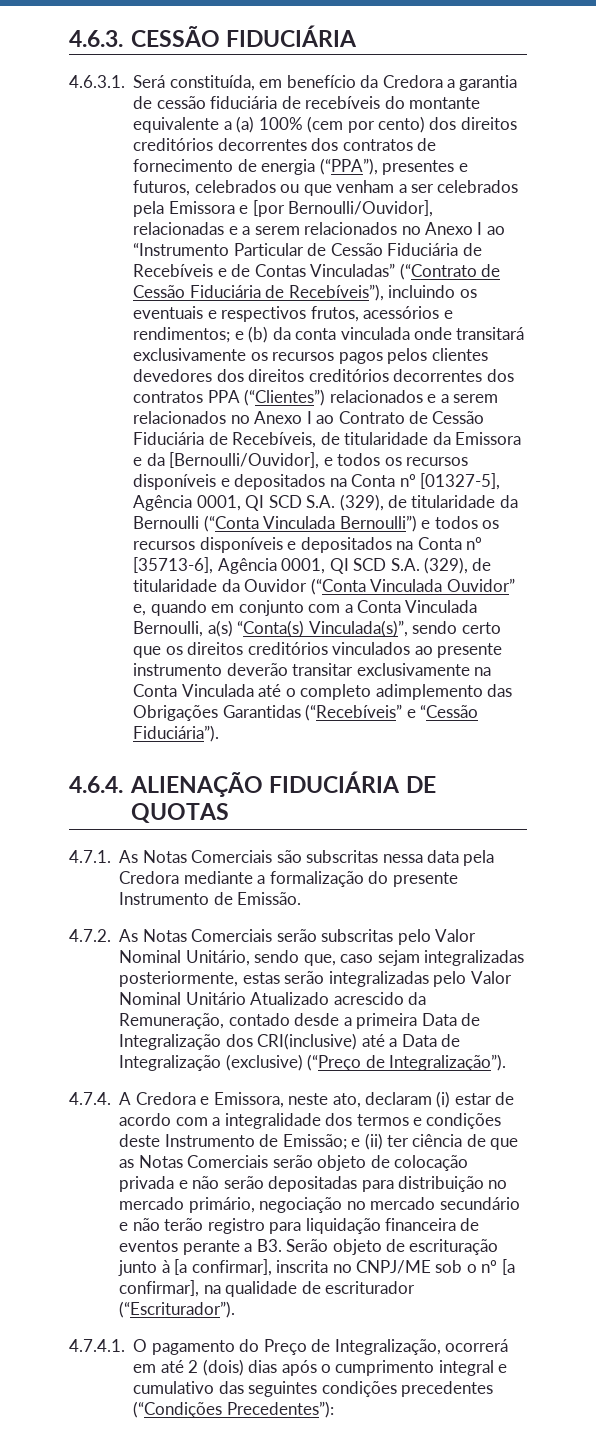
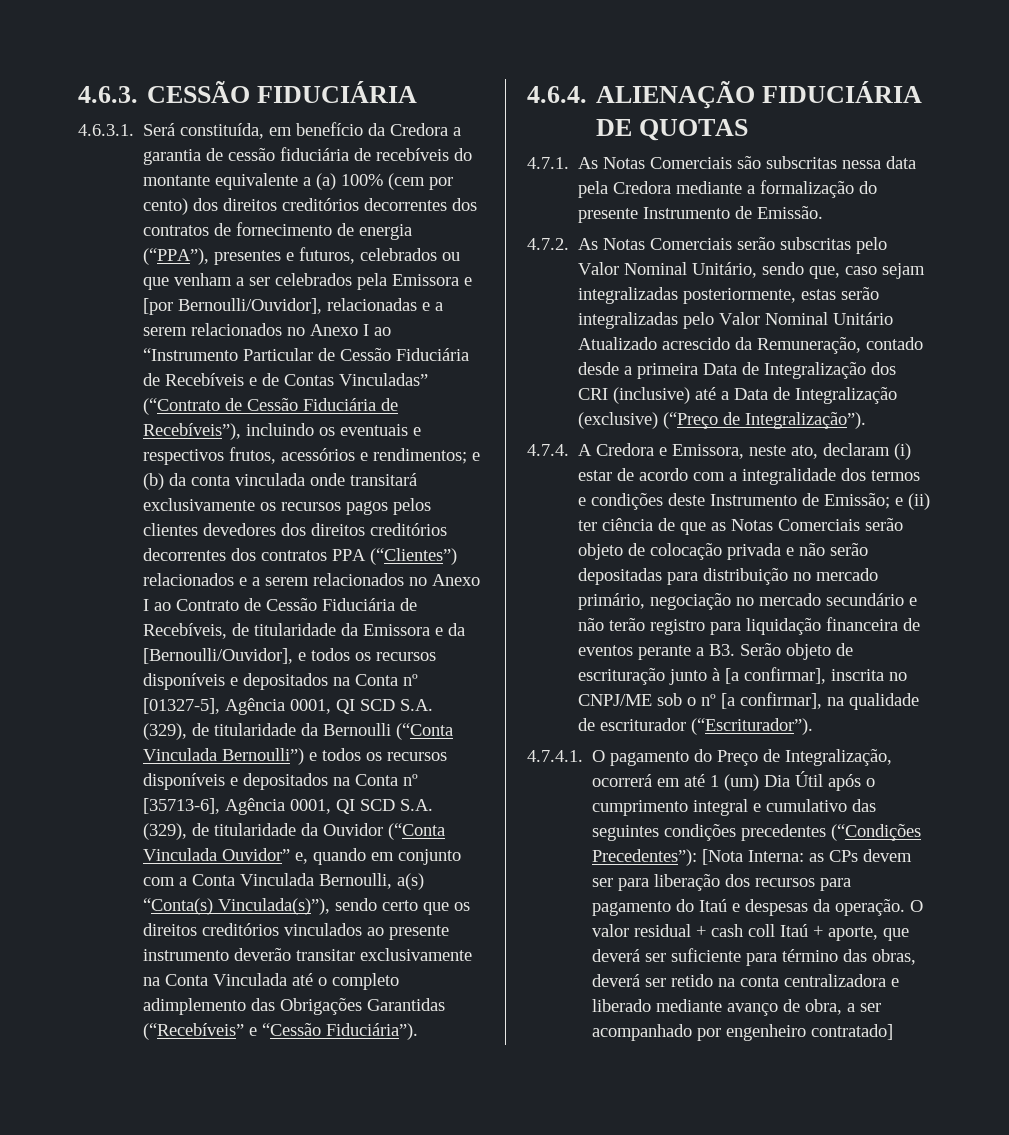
[308,620,408,637] Vinculada(s)”, -> [218,898,331,915] Vinculada(s)”),
[257,1033,358,1050] CRI(inclusive) -> [578,387,691,404] CRI (inclusive)
[188,1359,278,1376] 2 (dois) dias -> [710,771,824,791] 1 (um) Dia Útil
(334, 1409) none -> [702,849,913,865] [592,874,852,891] [592,899,924,916] [592,924,910,941] [592,948,917,966] [592,974,900,987] [592,999,882,1016] [592,1024,894,1041] [Nota Interna: as CPs devem ser para liberação dos recursos para pagamento do Itaú e despesas da operação. O valor residual + cash coll Itaú + aporte, que deverá ser suficiente para término das obras, deverá ser retido na conta centralizadora e liberado mediante avanço de obra, a ser acompanhado por engenheiro contratado]

